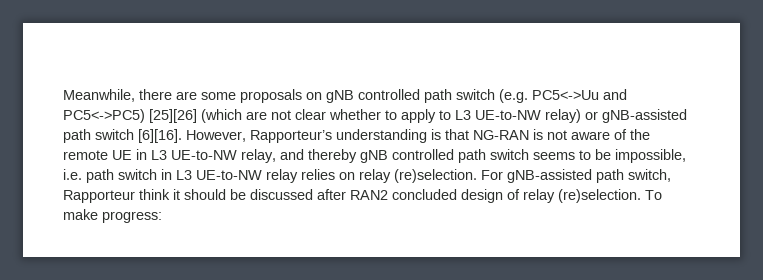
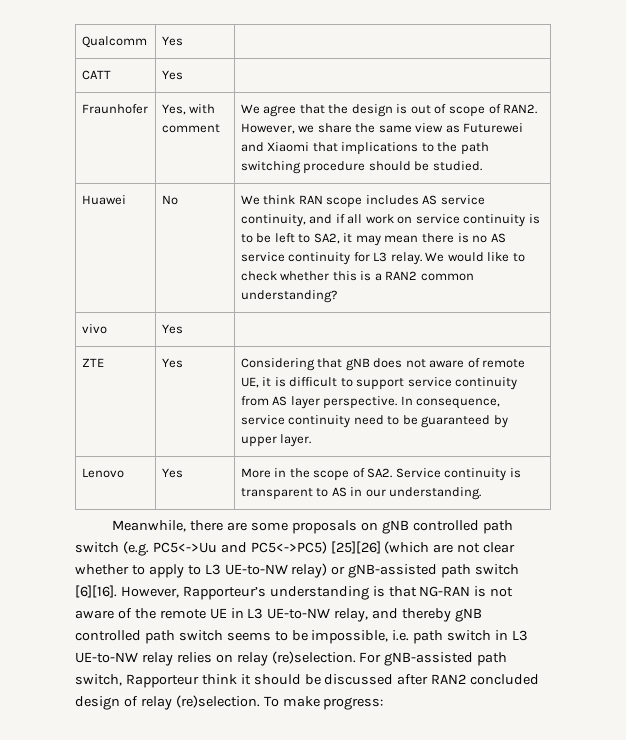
(63, 95) none -> [81,36,147,48] [161,36,183,46] [81,70,111,80] [161,70,183,80] [81,104,148,114] [161,104,216,115] [161,124,220,133] [240,104,538,117] [240,123,524,134] [240,142,489,155] [240,161,482,174] [81,195,126,205] [161,195,178,205] [240,195,485,208] [240,214,540,227] [240,233,506,246] [240,252,525,265] [240,271,474,281] [240,290,337,303] [81,324,107,334] [161,324,183,334] [81,358,104,367] [161,358,183,368] [240,358,526,371] [240,377,518,390] [240,396,501,409] [240,415,508,428] [240,434,312,447] [81,468,124,478] [161,468,183,478] [240,468,521,481] [240,487,482,500] Qualcomm | Yes | // CATT | Yes | // Fraunhofer | Yes, with comment | We agree that the design is out of scope of RAN2. However, we share the same view as Futurewei and Xiaomi that implications to the path switching procedure should be studied. // Huawei | No | We think RAN scope includes AS service continuity, and if all work on service continuity is to be left to SA2, it may mean there is no AS service continuity for L3 relay. We would like to check whether this is a RAN2 common understanding? // vivo | Yes | // ZTE | Yes | Considering that gNB does not aware of remote UE, it is difficult to support service continuity from AS layer perspective. In consequence, service continuity need to be guaranteed by upper layer. // Lenovo | Yes | More in the scope of SA2. Service continuity is transparent to AS in our understanding. //

